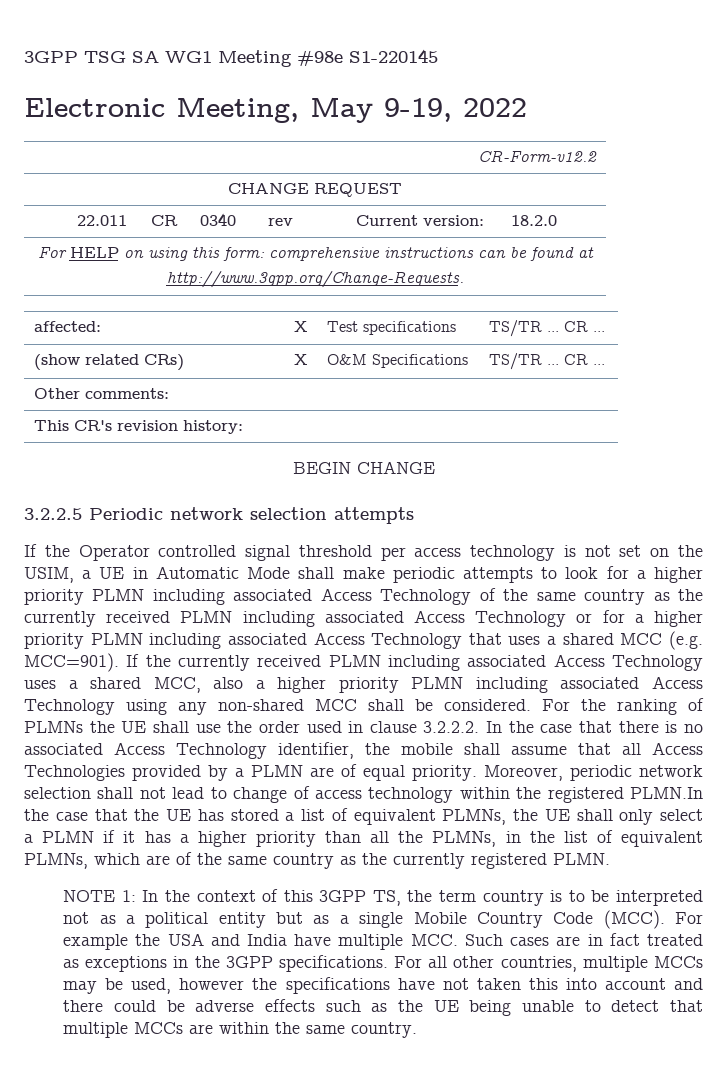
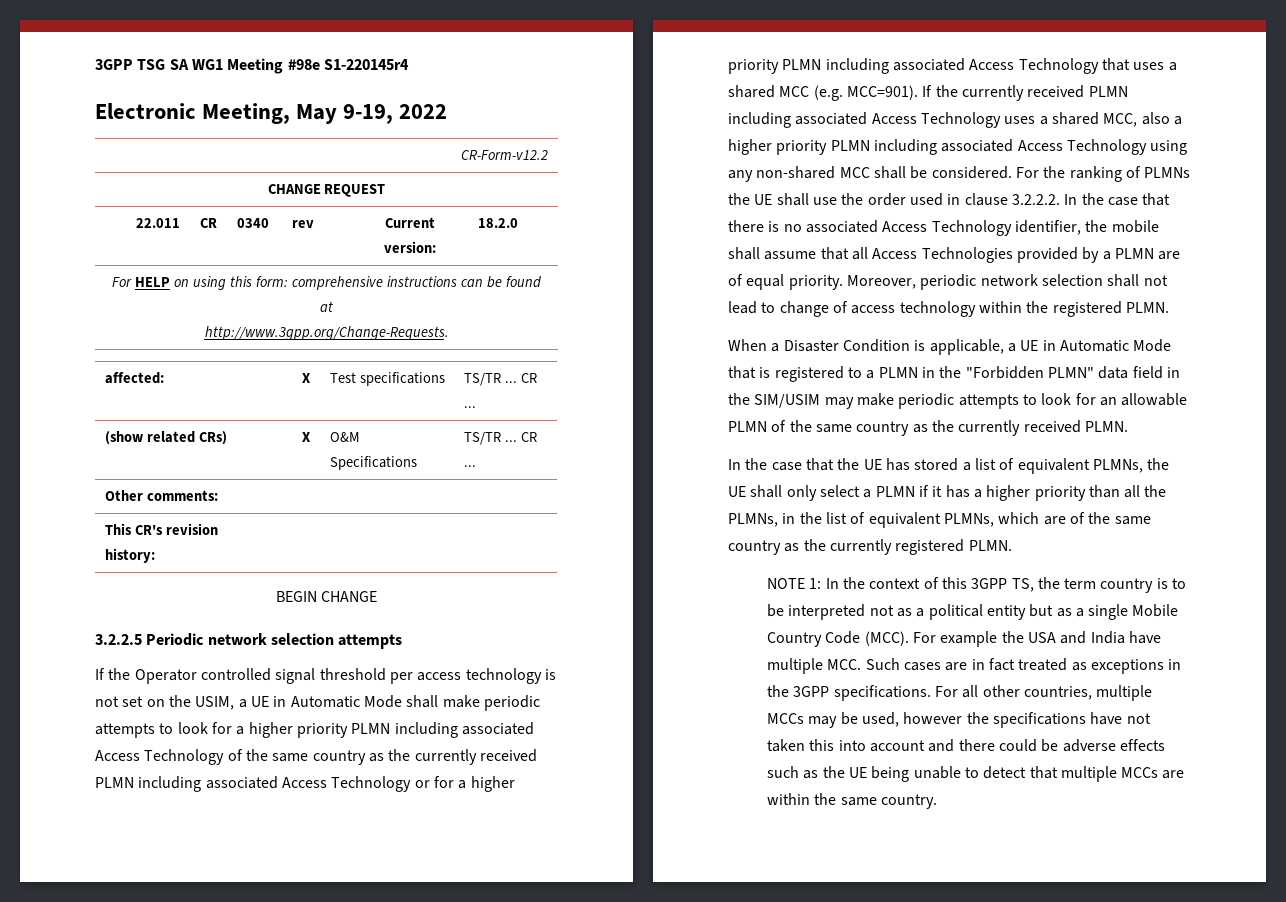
[349,49,438,63] S1-220145 -> [323,59,409,70] S1-220145r4
[630,787,703,799] PLMN.In -> [1125,302,1169,313] [728,339,1172,355] [728,366,1180,382] [728,393,1188,409] [728,420,1128,436] [728,459,741,470] PLMN. // When a Disaster Condition is applicable, a UE in Automatic Mode that is registered to a PLMN in the "Forbidden PLMN" data field in the SIM/USIM may make periodic attempts to look for an allowable PLMN of the same country as the currently received PLMN. // In

